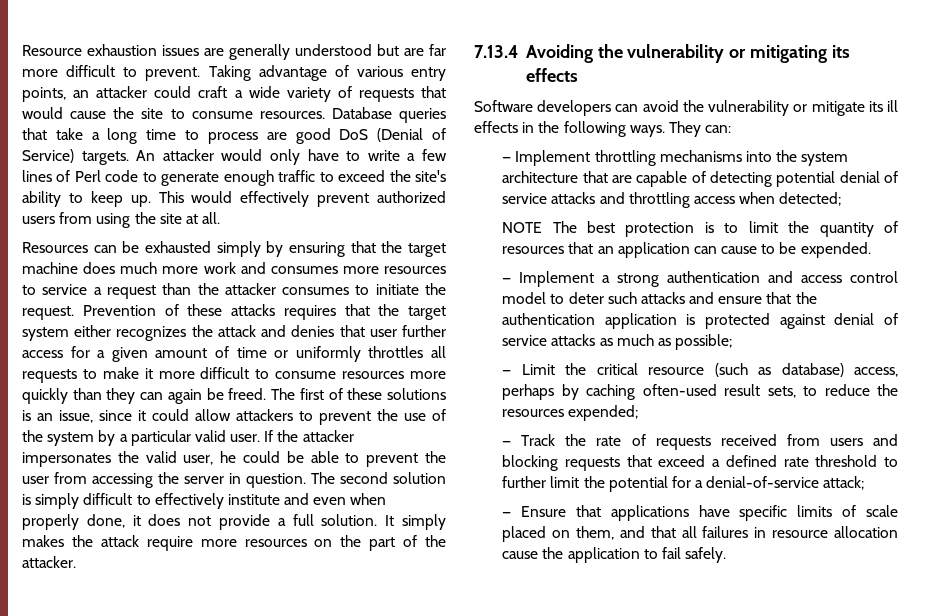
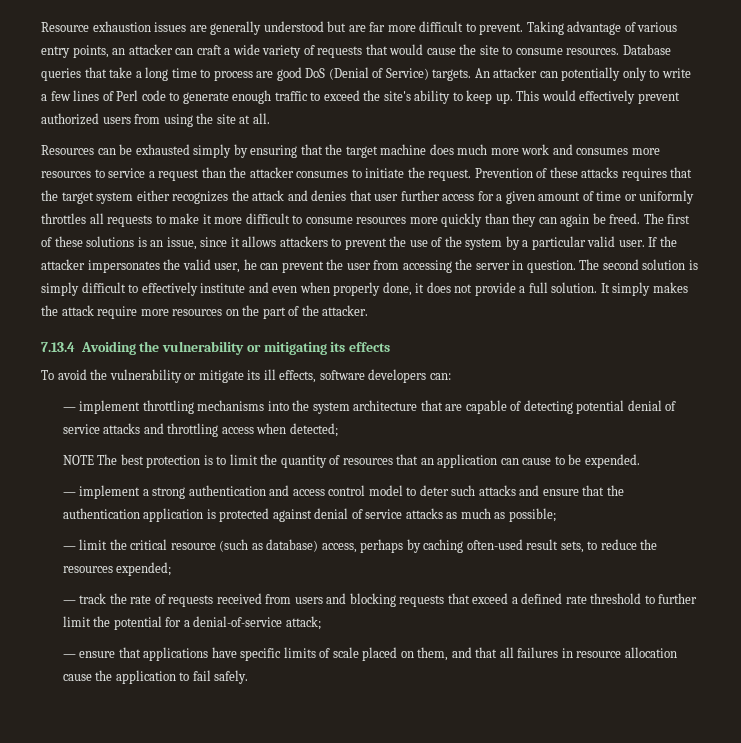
[154,86,192,98] could -> [175,48,194,55] can
[221,149,339,165] would only have -> [539,67,647,81] can potentially only
[152,409,231,421] could allow -> [242,236,277,247] allows
[243,451,360,463] could be able to -> [260,263,279,270] can
[474,100,639,116] Software developers can -> [41,370,54,380] To
[474,121,701,137] effects in the following ways. They -> [279,369,427,383] effects, software developers
[515,150,591,166] Implement -> [79,400,141,414] implement
[519,271,595,287] Implement -> [79,485,141,499] implement
[521,364,555,375] Limit -> [79,539,108,550] limit
[521,434,556,446] Track -> [79,593,107,604] track
[521,506,567,517] Ensure -> [79,651,116,658] ensure

